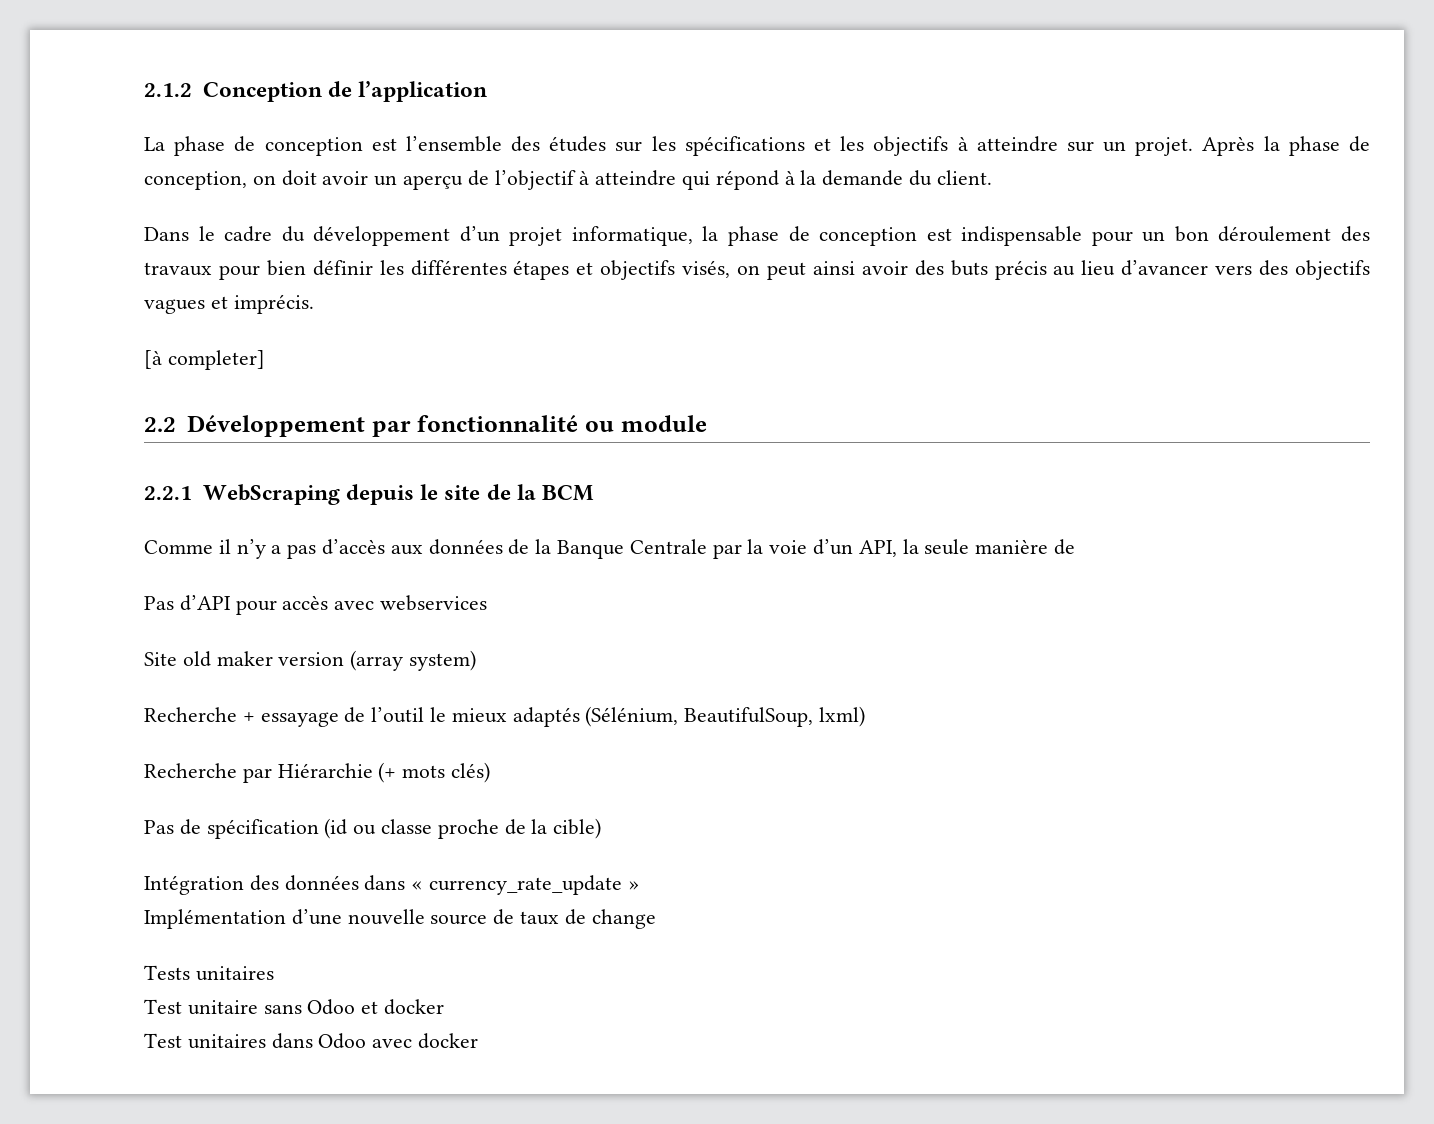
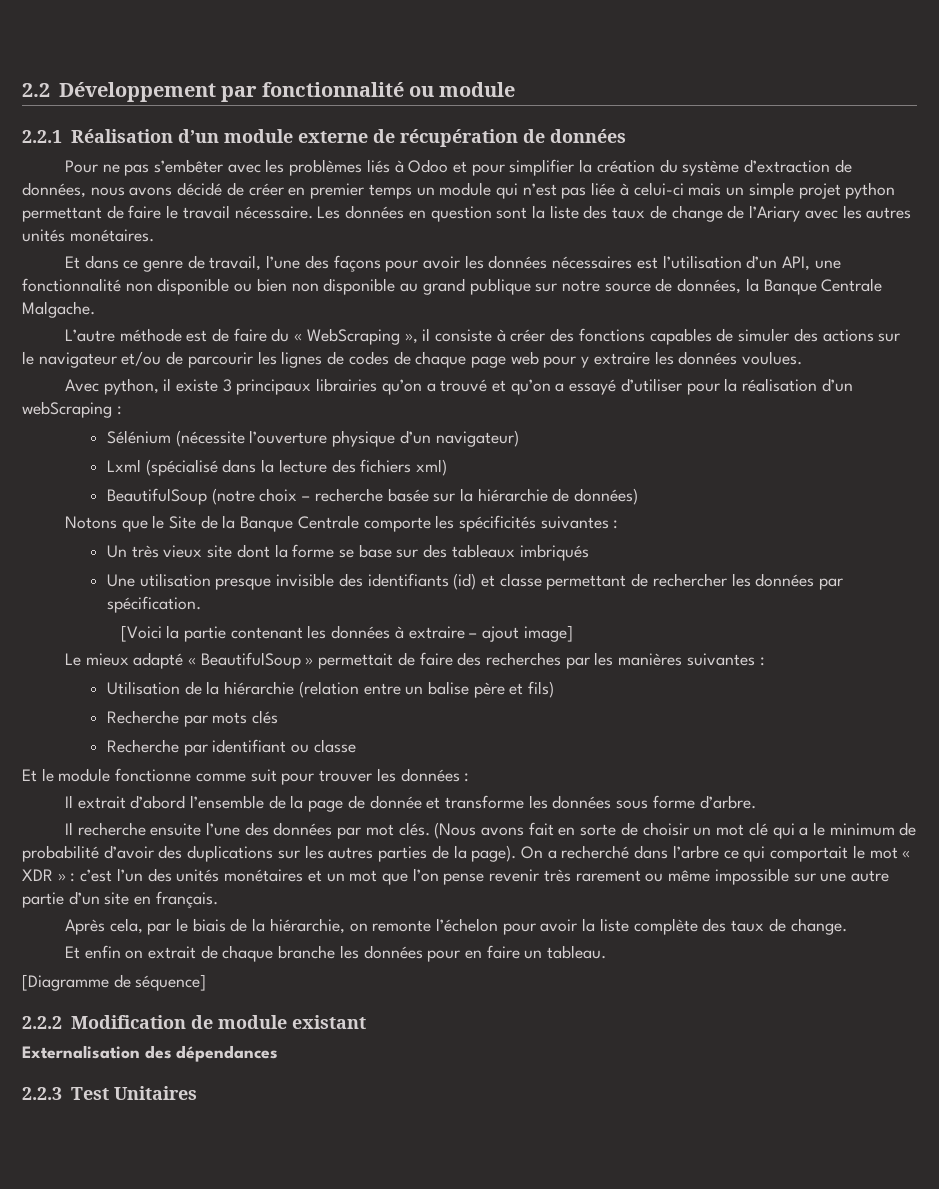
[144,81,488,102] [144,136,1370,156] [144,170,992,190] [144,226,1370,246] [144,260,1370,280] [144,294,314,314] [144,350,265,370] 2.1.2 Conception de l’application // La phase de conception est l’ensemble des études sur les spécifications et les objectifs à atteindre sur un projet. Après la phase de conception, on doit avoir un aperçu de l’objectif à atteindre qui répond à la demande du client. // Dans le cadre du développement d’un projet informatique, la phase de conception est indispensable pour un bon déroulement des travaux pour bien définir les différentes étapes et objectifs visés, on peut ainsi avoir des buts précis au lieu d’avancer vers des objectifs vagues et imprécis. // [à completer] // -> (22, 90) none
[202,484,595,505] [144,539,1076,559] [144,595,488,615] [144,650,477,671] [144,706,866,727] [144,762,491,783] [144,818,602,839] [144,875,640,895] [144,909,656,929] [144,965,274,981] [144,999,445,1015] [144,1033,479,1049] WebScraping depuis le site de la BCM // Comme il n’y a pas d’accès aux données de la Banque Centrale par la voie d’un API, la seule manière de // Pas d’API pour accès avec webservices // Site old maker version (array system) // Recherche + essayage de l’outil le mieux adaptés (Sélénium, BeautifulSoup, lxml) // Recherche par Hiérarchie (+ mots clés) // Pas de spécification (id ou classe proche de la cible) // Intégration des données dans « currency_rate_update » // Implémentation d’une nouvelle source de taux de change // Tests unitaires // Test unitaire sans Odoo et docker // Test unitaires dans Odoo avec docker -> [70,129,626,147] [64,159,852,176] [22,182,896,199] [22,205,912,222] [22,229,154,242] [64,255,841,272] [22,278,883,295] [22,301,95,318] [64,328,901,345] [22,351,803,368] [64,378,853,395] [22,401,122,418] [106,430,519,447] [106,459,447,476] [106,488,639,505] [64,515,619,532] [106,544,589,561] [106,573,844,590] [106,596,201,613] [120,625,573,642] [64,652,765,669] [106,681,555,698] [106,710,279,727] [106,739,356,756] [22,768,470,785] [64,795,756,812] [64,822,917,839] [22,845,911,862] [22,868,889,885] [22,891,218,908] [64,918,847,935] [64,945,607,962] [22,974,207,991] [22,1015,366,1029] [22,1045,279,1062] [22,1086,197,1100] Réalisation d’un module externe de récupération de données // Pour ne pas s’embêter avec les problèmes liés à Odoo et pour simplifier la création du système d’extraction de données, nous avons décidé de créer en premier temps un module qui n’est pas liée à celui-ci mais un simple projet python permettant de faire le travail nécessaire. Les données en question sont la liste des taux de change de l’Ariary avec les autres unités monétaires. // Et dans ce genre de travail, l’une des façons pour avoir les données nécessaires est l’utilisation d’un API, une fonctionnalité non disponible ou bien non disponible au grand publique sur notre source de données, la Banque Centrale Malgache. // L’autre méthode est de faire du « WebScraping », il consiste à créer des fonctions capables de simuler des actions sur le navigateur et/ou de parcourir les lignes de codes de chaque page web pour y extraire les données voulues. // Avec python, il existe 3 principaux librairies qu’on a trouvé et qu’on a essayé d’utiliser pour la réalisation d’un webScraping : // Sélénium (nécessite l’ouverture physique d’un navigateur) // Lxml (spécialisé dans la lecture des fichiers xml) // BeautifulSoup (notre choix – recherche basée sur la hiérarchie de données) // Notons que le Site de la Banque Centrale comporte les spécificités suivantes : // Un très vieux site dont la forme se base sur des tableaux imbriqués // Une utilisation presque invisible des identifiants (id) et classe permettant de rechercher les données par spécification. // [Voici la partie contenant les données à extraire – ajout image] // Le mieux adapté « BeautifulSoup » permettait de faire des recherches par les manières suivantes : // Utilisation de la hiérarchie (relation entre un balise père et fils) // Recherche par mots clés // Recherche par identifiant ou classe // Et le module fonctionne comme suit pour trouver les données : // Il extrait d’abord l’ensemble de la page de donnée et transforme les données sous forme d’arbre. // Il recherche ensuite l’une des données par mot clés. (Nous avons fait en sorte de choisir un mot clé qui a le minimum de probabilité d’avoir des duplications sur les autres parties de la page). On a recherché dans l’arbre ce qui comportait le mot « XDR » : c’est l’un des unités monétaires et un mot que l’on pense revenir très rarement ou même impossible sur une autre partie d’un site en français. // Après cela, par le biais de la hiérarchie, on remonte l’échelon pour avoir la liste complète des taux de change. // Et enfin on extrait de chaque branche les données pour en faire un tableau. // [Diagramme de séquence] // 2.2.2 Modification de module existant // Externalisation des dépendances // 2.2.3 Test Unitaires

